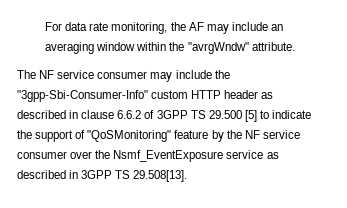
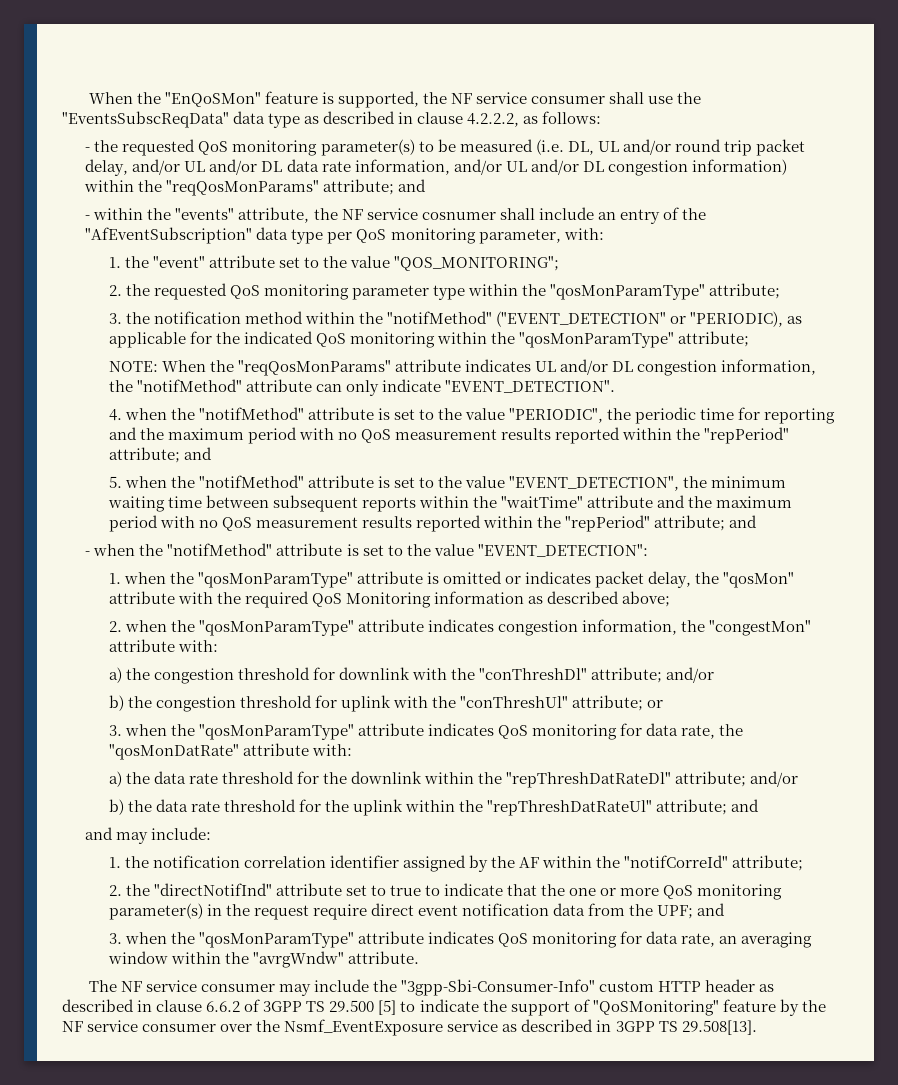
[45,22,268,34] For data rate monitoring, the AF may include -> [88,91,702,108] [62,111,602,128] [85,139,806,156] [85,159,787,176] [84,179,427,196] [85,207,706,224] [85,227,604,244] [108,255,559,271] [108,283,781,300] [108,311,803,327] [108,331,749,348] [108,359,817,376] [108,379,615,396] [108,407,836,424] [108,427,790,444] [108,447,212,463] [108,475,787,491] [107,495,793,512] [108,515,758,532] [85,543,648,557] [108,571,795,588] [108,591,670,608] [108,619,811,636] [108,639,218,652] [108,667,715,684] [108,695,664,712] [108,723,744,740] [108,743,352,760] [108,771,799,788] [108,799,760,816] [85,827,212,844] [108,855,804,872] [108,883,783,900] [108,903,726,920] [108,931,716,948] When the "EnQoSMon" feature is supported, the NF service consumer shall use the "EventsSubscReqData" data type as described in clause 4.2.2.2, as follows: // - the requested QoS monitoring parameter(s) to be measured (i.e. DL, UL and/or round trip packet delay, and/or UL and/or DL data rate information, and/or UL and/or DL congestion information) within the "reqQosMonParams" attribute; and // - within the "events" attribute, the NF service cosnumer shall include an entry of the "AfEventSubscription" data type per QoS monitoring parameter, with: // 1. the "event" attribute set to the value "QOS_MONITORING"; // 2. the requested QoS monitoring parameter type within the "qosMonParamType" attribute; // 3. the notification method within the "notifMethod" ("EVENT_DETECTION" or "PERIODIC), as applicable for the indicated QoS monitoring within the "qosMonParamType" attribute; // NOTE: When the "reqQosMonParams" attribute indicates UL and/or DL congestion information, the "notifMethod" attribute can only indicate "EVENT_DETECTION". // 4. when the "notifMethod" attribute is set to the value "PERIODIC", the periodic time for reporting and the maximum period with no QoS measurement results reported within the "repPeriod" attribute; and // 5. when the "notifMethod" attribute is set to the value "EVENT_DETECTION", the minimum waiting time between subsequent reports within the "waitTime" attribute and the maximum period with no QoS measurement results reported within the "repPeriod" attribute; and // - when the "notifMethod" attribute is set to the value "EVENT_DETECTION": // 1. when the "qosMonParamType" attribute is omitted or indicates packet delay, the "qosMon" attribute with the required QoS Monitoring information as described above; // 2. when the "qosMonParamType" attribute indicates congestion information, the "congestMon" attribute with: // a) the congestion threshold for downlink with the "conThreshDl" attribute; and/or // b) the congestion threshold for uplink with the "conThreshUl" attribute; or // 3. when the "qosMonParamType" attribute indicates QoS monitoring for data rate, the "qosMonDatRate" attribute with: // a) the data rate threshold for the downlink within the "repThreshDatRateDl" attribute; and/or // b) the data rate threshold for the uplink within the "repThreshDatRateUl" attribute; and // and may include: // 1. the notification correlation identifier assigned by the AF within the "notifCorreId" attribute; // 2. the "directNotifInd" attribute set to true to indicate that the one or more QoS monitoring parameter(s) in the request require direct event notification data from the UPF; and // 3. when the "qosMonParamType" attribute indicates QoS monitoring for data rate,

